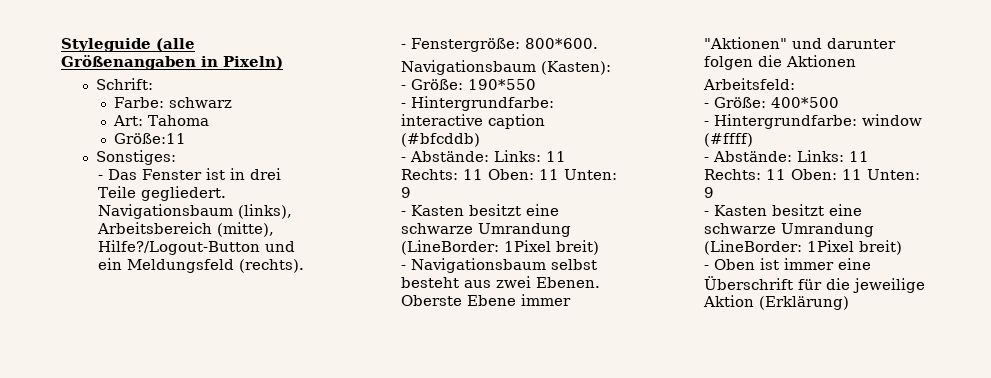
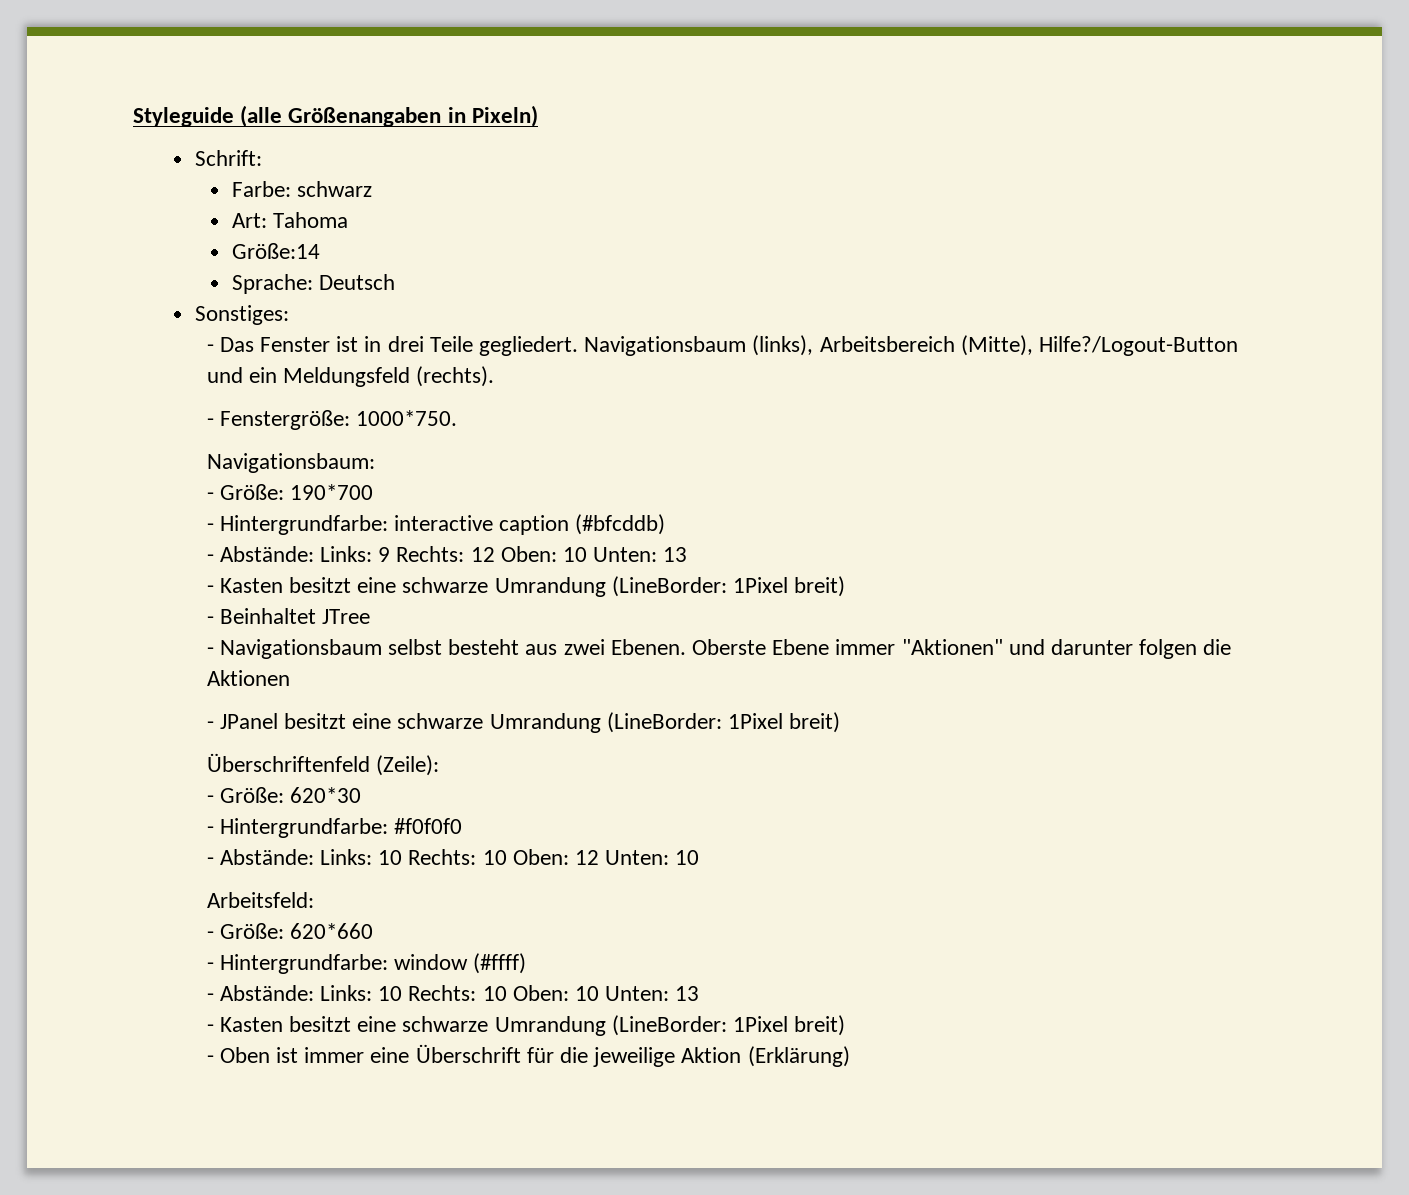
[114,133,187,144] Größe:11 -> [231,243,320,259] [231,274,396,294] Größe:14 // Sprache: Deutsch
[217,222,275,237] (mitte), -> [960,335,1033,356] (Mitte),
[525,38,599,49] [401,60,612,75] [401,79,537,90] 800*600. // Navigationsbaum (Kasten): // - Größe: 190*550 -> [355,410,457,426] [206,453,375,473] [206,484,373,500] 1000*750. // Navigationsbaum: // - Größe: 190*700
[546,151,567,162] [401,169,618,180] [401,187,412,198] [401,204,560,216] [401,223,572,237] [401,240,600,255] 11 Rechts: 11 Oben: 11 Unten: 9 // - Kasten besitzt eine schwarze Umrandung (LineBorder: 1Pixel breit) -> [378,546,688,562] [206,576,846,597] [206,608,370,624] 9 Rechts: 12 Oben: 10 Unten: 13 // - Kasten besitzt eine schwarze Umrandung (LineBorder: 1Pixel breit) // - Beinhaltet JTree
(857, 61) none -> [206,712,841,733] [206,753,439,776] [206,787,361,803] [206,818,462,838] [206,849,700,865] // - JPanel besitzt eine schwarze Umrandung (LineBorder: 1Pixel breit) // Überschriftenfeld (Zeile): // - Größe: 620*30 // - Hintergrundfarbe: #f0f0f0 // - Abstände: Links: 10 Rechts: 10 Oben: 12 Unten: 10
[771,97,840,108] 400*500 -> [289,923,373,939] 620*660
[849,151,870,162] [704,169,921,180] [704,187,715,198] 11 Rechts: 11 Oben: 11 Unten: 9 -> [378,985,700,1001] 10 Rechts: 10 Oben: 10 Unten: 13

